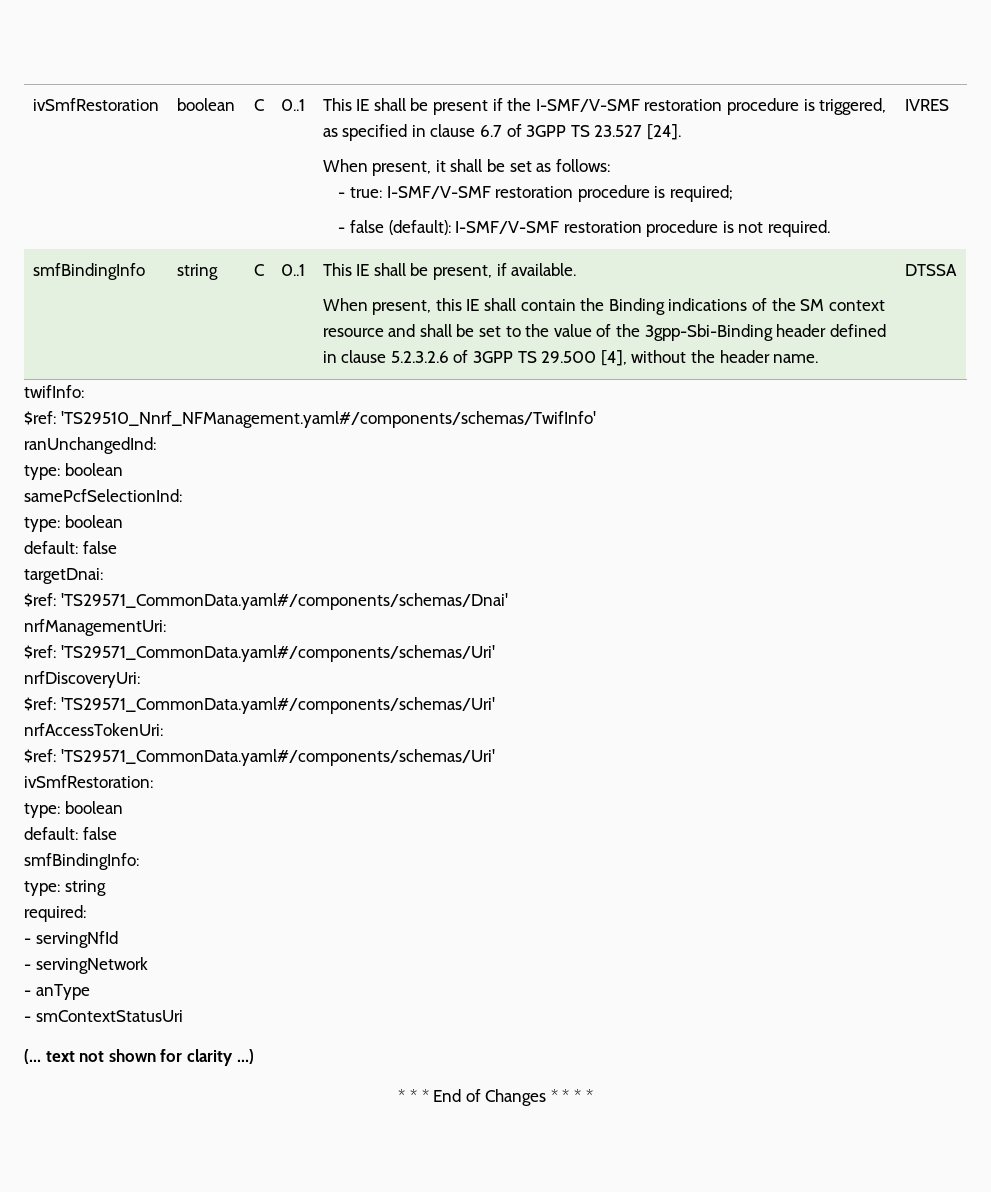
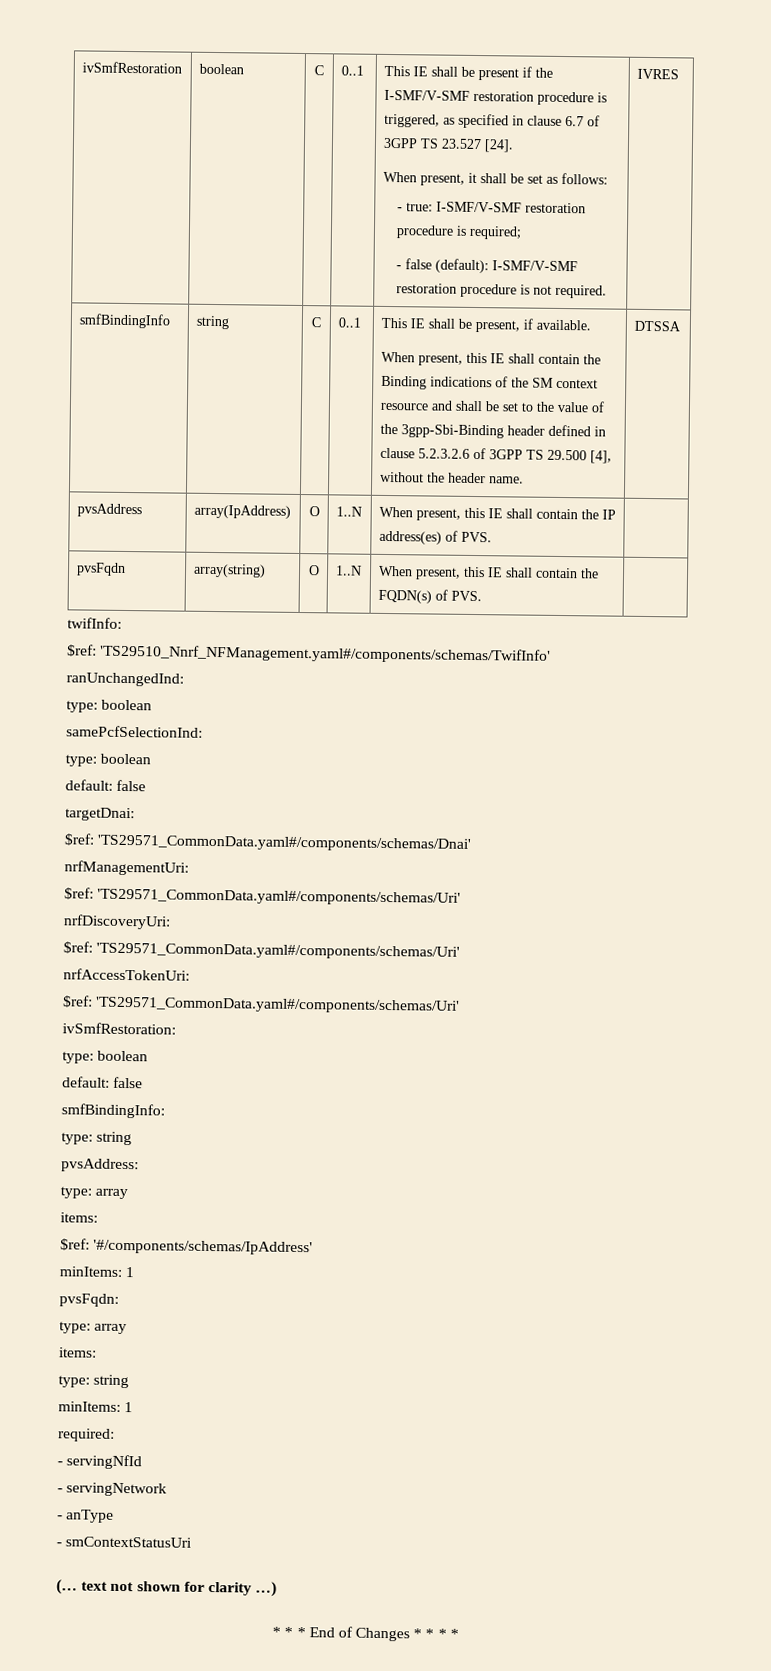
(957, 270) none -> [76,503,142,518] [193,504,291,519] [308,506,320,517] [335,506,362,517] [378,506,616,521] [378,530,492,545] [75,562,126,576] [192,563,266,578] [307,565,320,576] [334,565,362,576] [377,565,599,580] [377,589,482,604] // pvsAddress | array(IpAddress) | O | 1..N | When present, this IE shall contain the IP address(es) of PVS. | // pvsFqdn | array(string) | O | 1..N | When present, this IE shall contain the FQDN(s) of PVS. |
(106, 888) none -> [61,1158,139,1173] [60,1186,129,1200] [60,1212,98,1223] [60,1238,314,1256] [59,1266,136,1278] [59,1293,119,1307] [59,1321,128,1335] [58,1347,97,1358] [58,1374,130,1389] [58,1401,134,1413] // pvsAddress: // type: array // items: // $ref: '#/components/schemas/IpAddress' // minItems: 1 // pvsFqdn: // type: array // items: // type: string // minItems: 1

